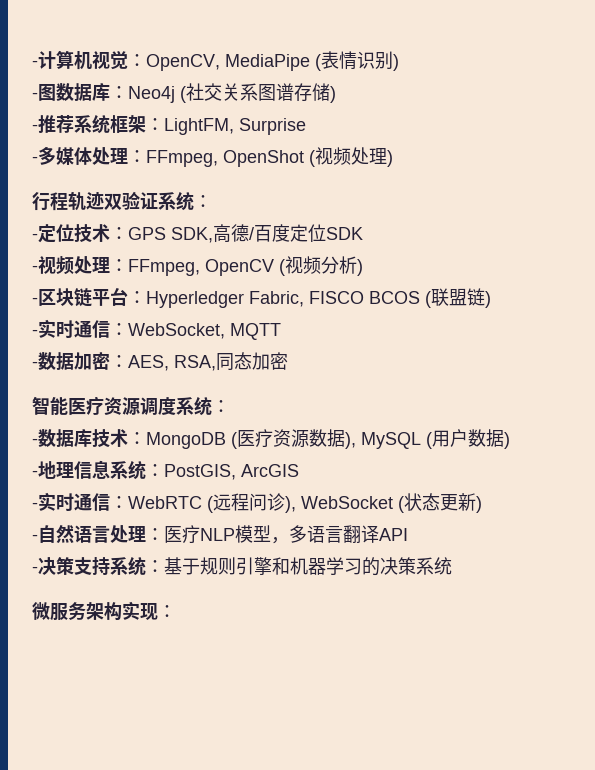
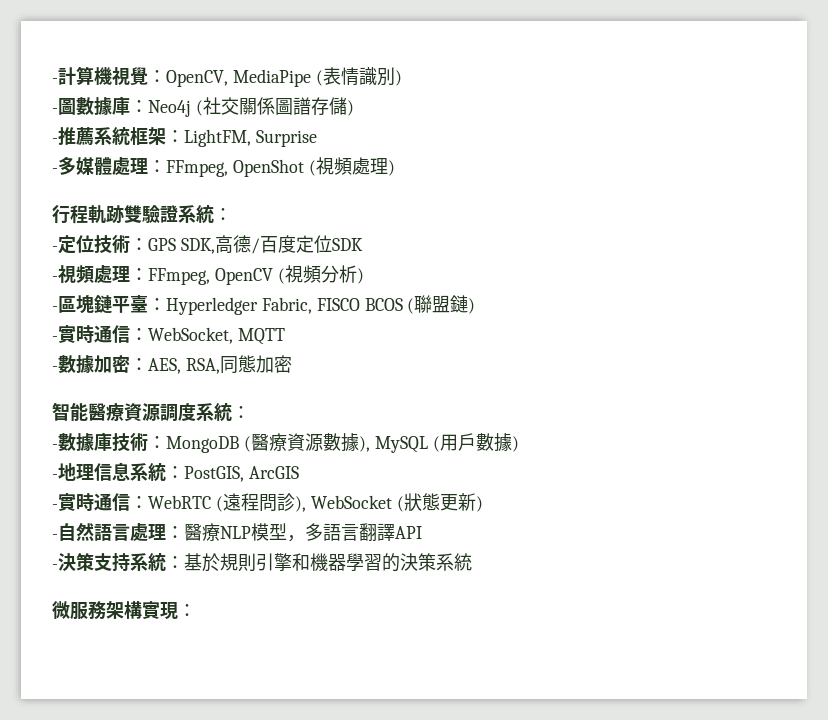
[32,50,128,70] -计算机视觉 -> [52,66,148,85] -計算機視覺
[357,51,399,71] [32,83,110,101] 识别) // -图数据库 -> [358,67,402,86] [52,96,130,115] 識別) // -圖數據庫
[222,83,330,101] 关系图谱存储 -> [238,97,347,115] 關係圖譜存儲
[56,114,110,134] 荐系统 -> [76,127,130,146] 薦系統
[74,147,110,165] 体处 -> [94,157,130,176] 體處
[315,147,369,165] 视频处 -> [315,157,370,175] 視頻處
[68,191,194,211] 轨迹双验证系统 -> [88,205,214,224] 軌跡雙驗證系統
[92,224,110,242] 术 -> [112,234,130,253] 術
[38,256,92,275] 视频处 -> [58,265,112,284] 視頻處
[285,256,321,274] 视频 -> [284,265,321,283] 視頻
[38,287,128,307] 区块链平台 -> [58,295,148,314] 區塊鏈平臺
[431,288,491,308] [32,319,74,339] 联盟链) // -实时 -> [414,295,476,314] [52,325,94,343] 聯盟鏈) // -實時
[38,352,74,370] 数据 -> [58,355,94,373] 數據
[234,352,252,370] 态 -> [237,355,256,373] 態
[68,396,230,416] [32,429,345,449] 医疗资源调度系统： // -数据库技术：MongoDB (医疗资源数据 -> [88,403,250,422] [52,432,359,453] 醫療資源調度系統： // -數據庫技術：MongoDB (醫療資源數據
[450,429,504,447] 户数据 -> [457,433,512,452] 戶數據
[128,460,146,480] 统 -> [148,463,166,482] 統
[38,492,74,512] 实时 -> [58,493,94,511] 實時
[213,493,285,511] 远程问诊 -> [222,493,295,512] 遠程問診
[404,493,440,511] 状态 -> [403,493,440,512] 狀態
[74,525,200,544] 语言处理：医疗 -> [94,523,220,542] 語言處理：醫療
[307,525,379,543] 语言翻译 -> [323,523,395,541] 語言翻譯
[38,557,56,575] 决 -> [58,553,76,572] 決
[128,556,452,576] 统：基于规则引擎和机器学习的决策系统 -> [148,553,472,572] 統：基於規則引擎和機器學習的決策系統
[68,601,158,621] 务架构实现 -> [88,601,178,620] 務架構實現

